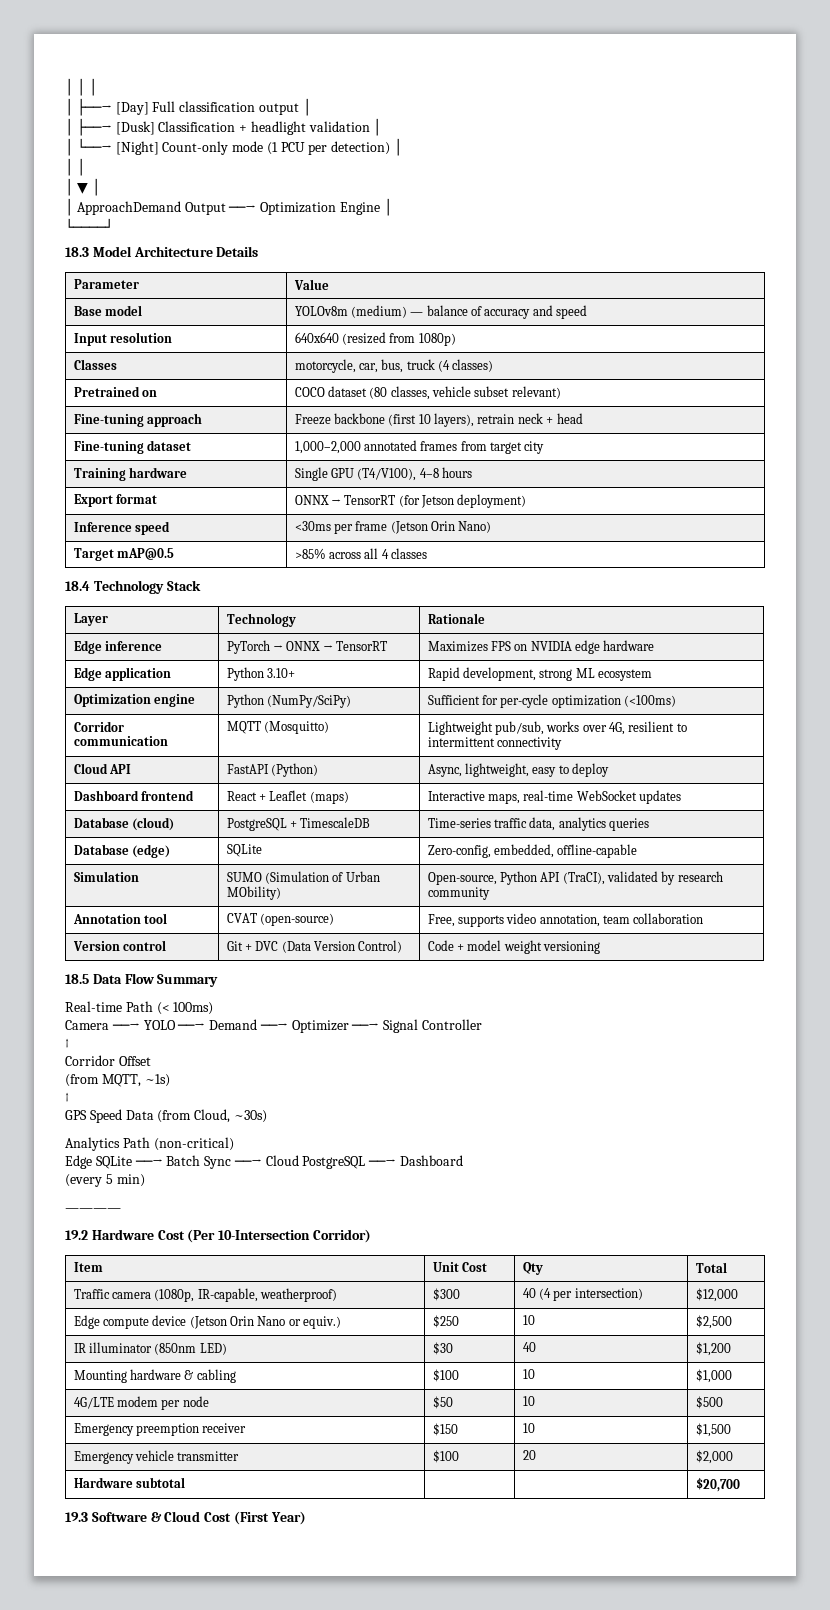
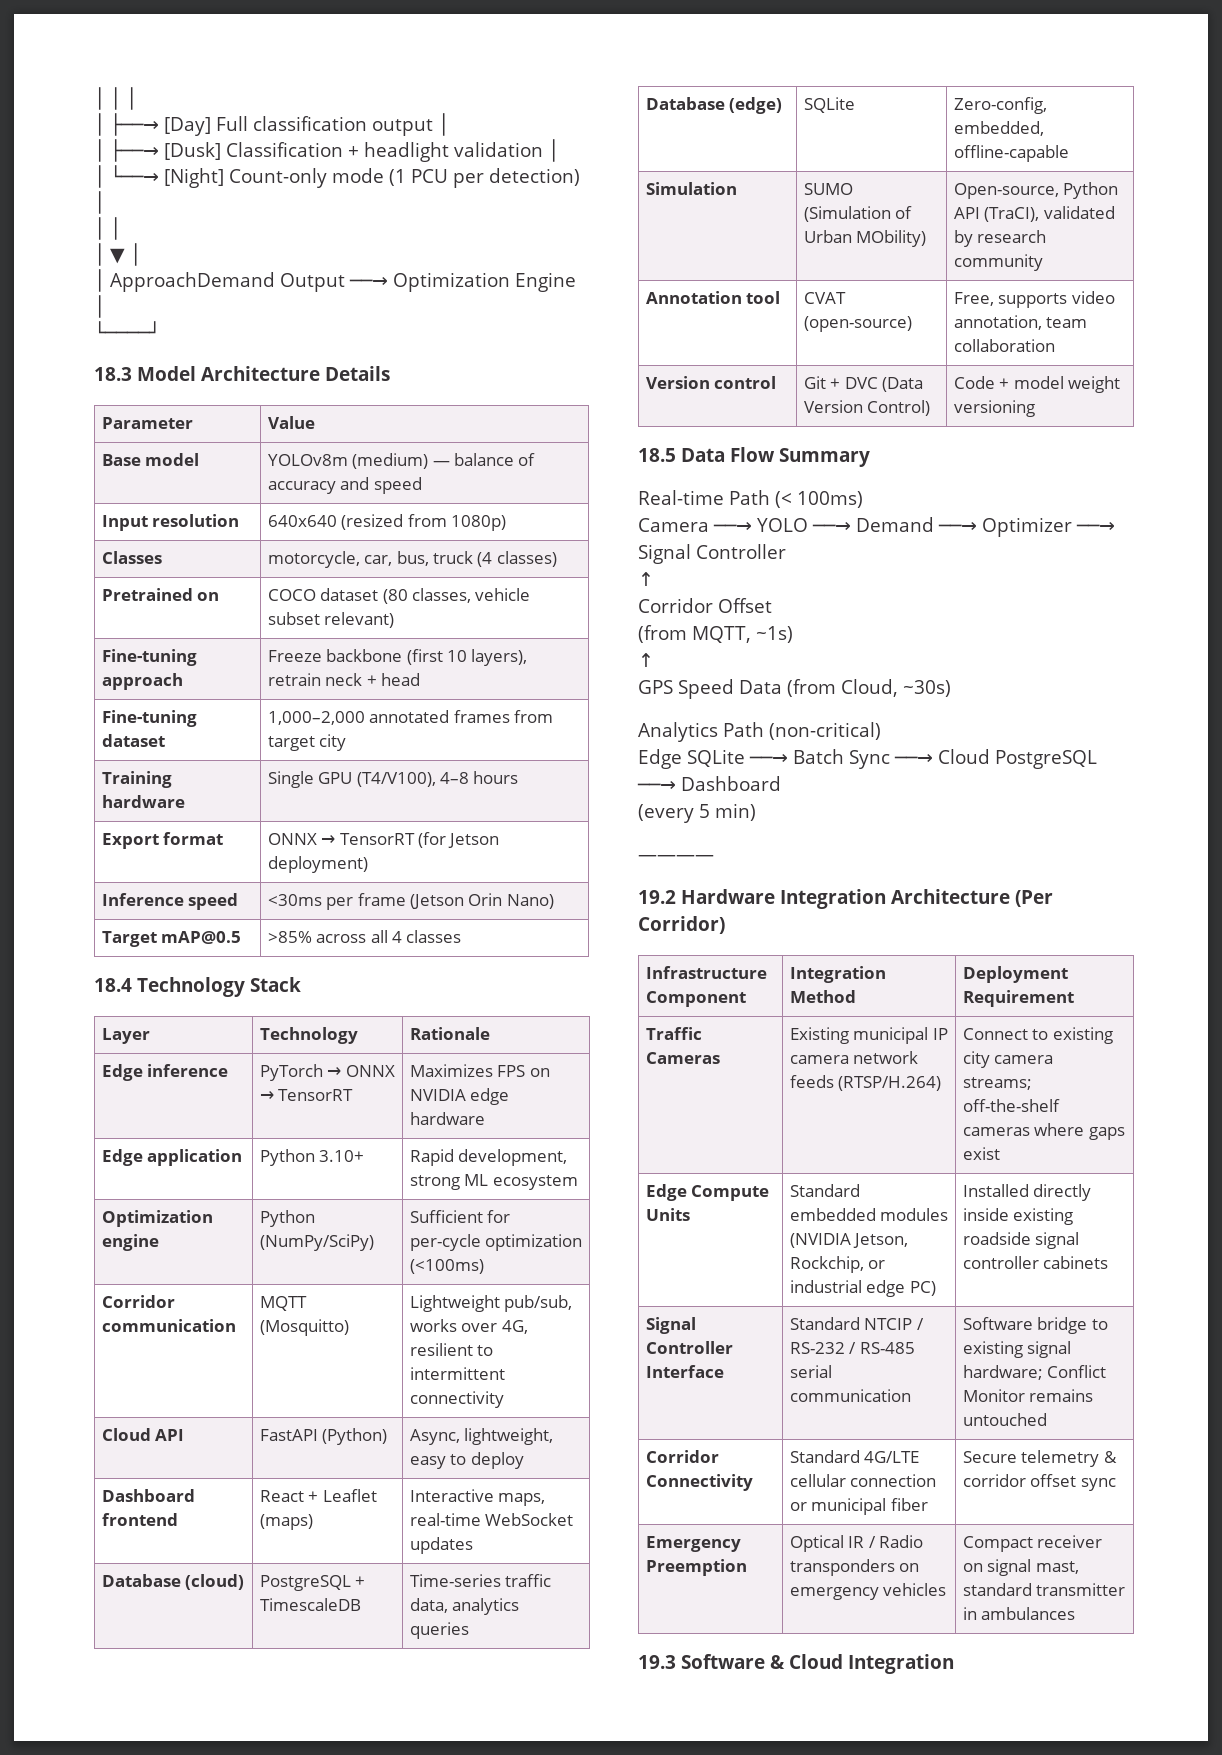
[157,1229,371,1243] [73,1262,103,1272] [432,1262,487,1272] [522,1262,543,1275] [695,1262,727,1273] [73,1288,338,1302] [432,1288,460,1301] [522,1288,643,1301] [695,1288,738,1302] [73,1315,342,1329] [432,1315,459,1328] [522,1315,535,1325] [695,1315,732,1329] [73,1342,227,1355] [432,1342,453,1355] [522,1342,536,1352] [695,1342,731,1356] [73,1369,236,1383] [432,1369,459,1382] [522,1369,535,1379] [695,1369,732,1383] [73,1396,209,1410] [432,1396,453,1409] [522,1396,535,1406] [695,1396,723,1409] [73,1423,247,1436] [432,1423,458,1436] [522,1423,535,1433] [695,1423,731,1437] [73,1450,240,1464] [432,1450,459,1463] [522,1450,536,1460] [695,1450,733,1464] [73,1477,185,1488] [695,1477,740,1492] Cost (Per 10-Intersection Corridor) // Item | Unit Cost | Qty | Total // Traffic camera (1080p, IR-capable, weatherproof) | $300 | 40 (4 per intersection) | $12,000 // Edge compute device (Jetson Orin Nano or equiv.) | $250 | 10 | $2,500 // IR illuminator (850nm LED) | $30 | 40 | $1,200 // Mounting hardware & cabling | $100 | 10 | $1,000 // 4G/LTE modem per node | $50 | 10 | $500 // Emergency preemption receiver | $150 | 10 | $1,500 // Emergency vehicle transmitter | $100 | 20 | $2,000 // Hardware subtotal | | | $20,700 -> [780,889,1053,909] [638,916,725,934] [645,966,767,979] [645,991,746,1007] [789,966,886,983] [789,990,856,1003] [962,966,1068,983] [962,990,1074,1007] [645,1027,702,1040] [645,1052,720,1064] [789,1027,948,1044] [789,1051,919,1064] [789,1075,942,1091] [962,1027,1113,1044] [962,1051,1054,1068] [962,1077,1032,1090] [962,1099,1060,1112] [962,1123,1125,1140] [962,1147,1000,1160] [645,1184,770,1201] [645,1208,690,1221] [789,1184,860,1197] [789,1208,949,1221] [789,1233,909,1248] [789,1256,886,1273] [789,1280,936,1297] [962,1184,1092,1201] [962,1208,1074,1225] [962,1232,1080,1249] [962,1256,1109,1269] [645,1317,696,1334] [645,1341,733,1354] [645,1365,724,1378] [789,1317,924,1330] [789,1342,915,1354] [789,1365,832,1378] [789,1389,911,1402] [962,1317,1108,1334] [962,1341,1072,1358] [962,1365,1107,1380] [962,1389,1094,1402] [962,1413,1047,1426] [645,1450,719,1463] [645,1474,753,1491] [789,1450,920,1463] [789,1474,937,1487] [789,1498,928,1515] [962,1450,1117,1467] [962,1474,1116,1491] [645,1536,741,1552] [645,1559,747,1576] [789,1535,924,1552] [789,1559,920,1576] [789,1583,947,1600] [962,1535,1103,1552] [962,1559,1079,1576] [962,1583,1126,1596] [962,1607,1076,1620] Integration Architecture (Per Corridor) // Infrastructure Component | Integration Method | Deployment Requirement // Traffic Cameras | Existing municipal IP camera network feeds (RTSP/H.264) | Connect to existing city camera streams; off-the-shelf cameras where gaps exist // Edge Compute Units | Standard embedded modules (NVIDIA Jetson, Rockchip, or industrial edge PC) | Installed directly inside existing roadside signal controller cabinets // Signal Controller Interface | Standard NTCIP / RS-232 / RS-485 serial communication | Software bridge to existing signal hardware; Conflict Monitor remains untouched // Corridor Connectivity | Standard 4G/LTE cellular connection or municipal fiber | Secure telemetry & corridor offset sync // Emergency Preemption | Optical IR / Radio transponders on emergency vehicles | Compact receiver on signal mast, standard transmitter in ambulances
[204,1511,306,1525] Cost (First Year) -> [848,1654,954,1674] Integration

